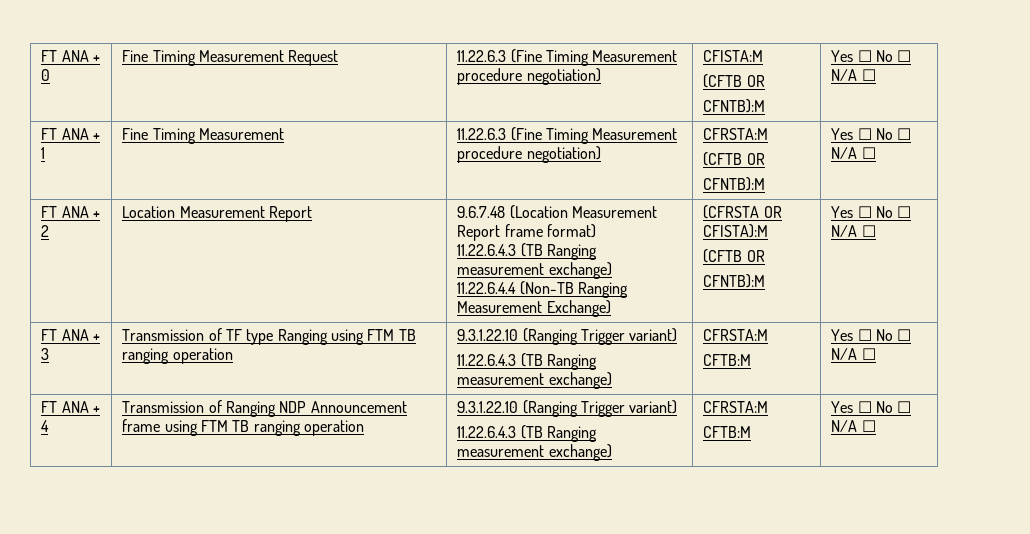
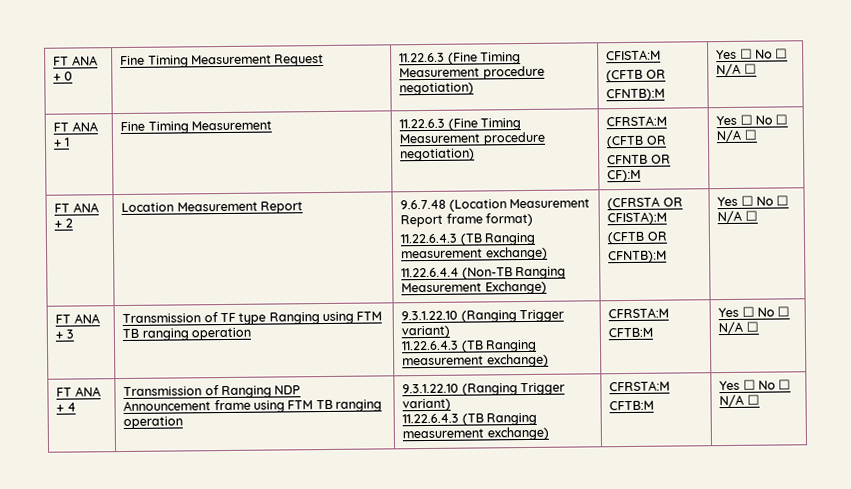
[703,177,766,191] CFNTB):M -> [607,154,671,165] [607,169,642,183] CFNTB OR CF):M

